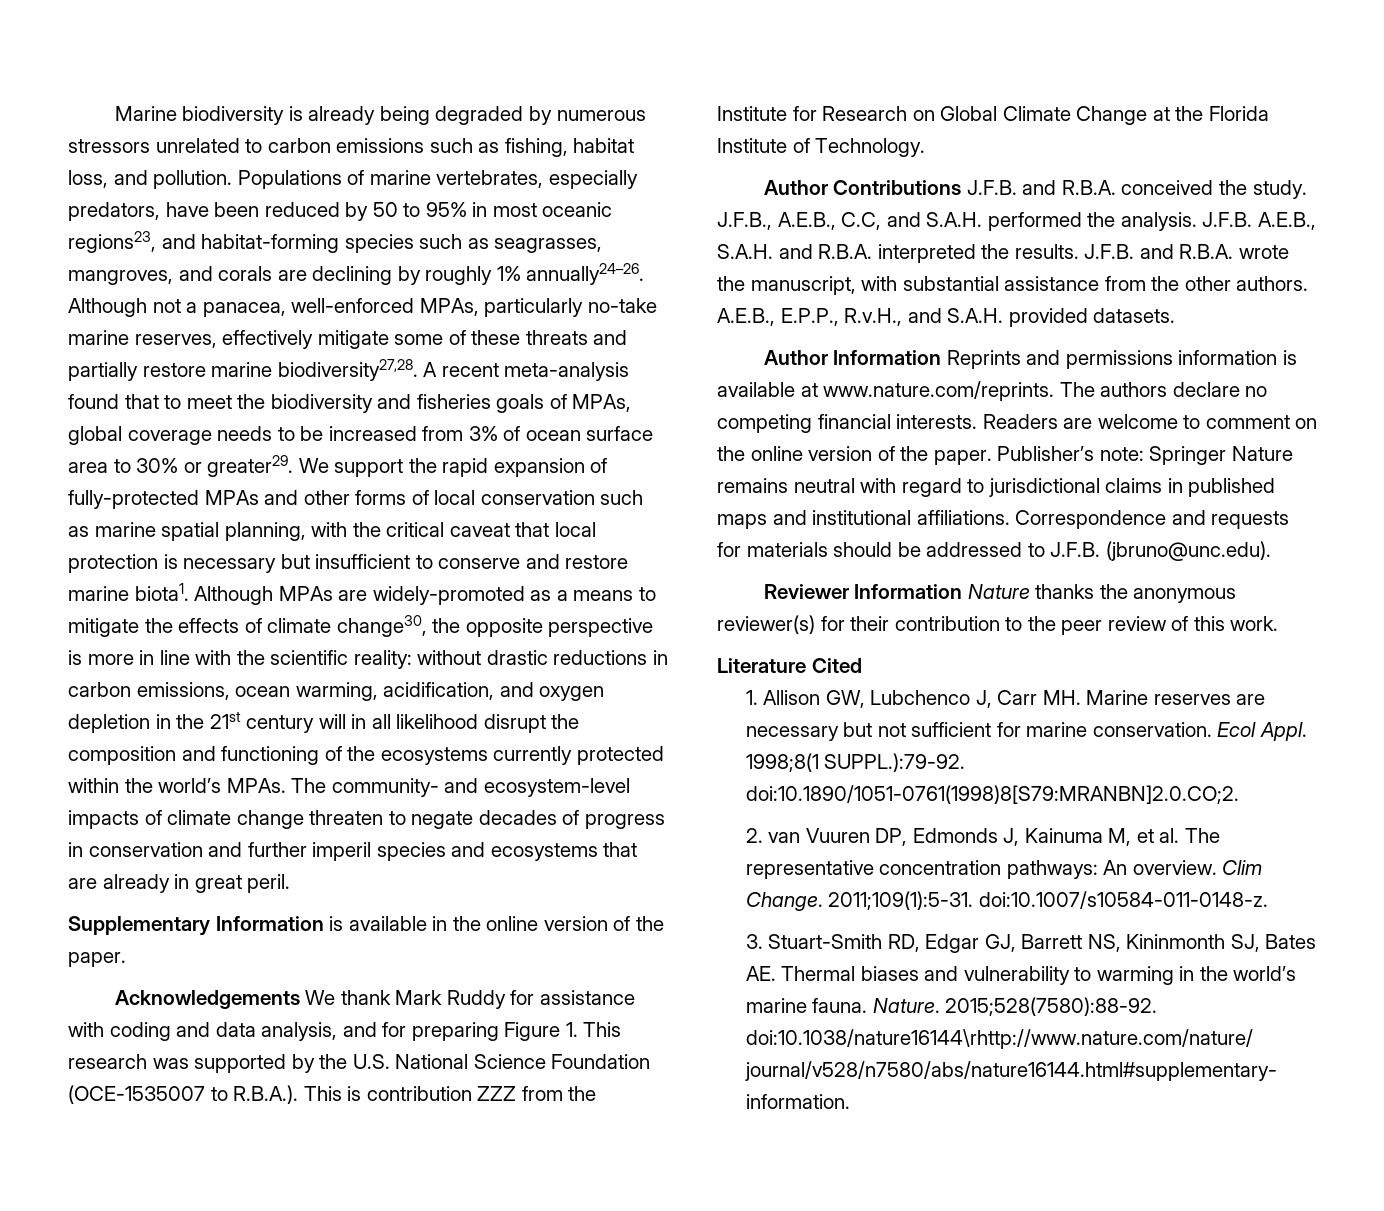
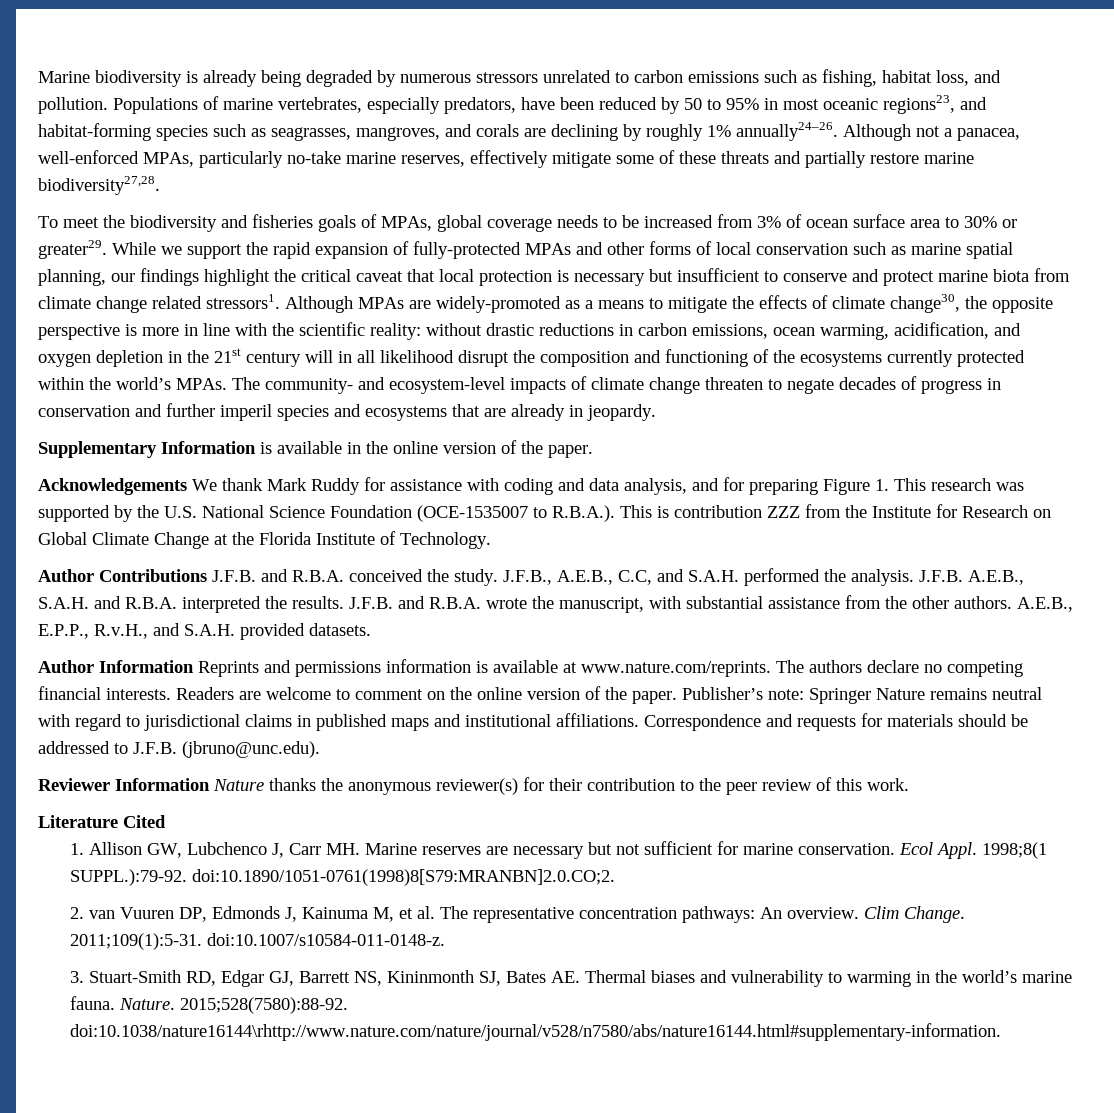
[423,362,630,381] [68,394,182,409] A recent meta-analysis found that to -> [38,216,58,228] // To
[298,458,329,473] We -> [112,242,182,255] While we
[311,522,348,537] with -> [111,268,270,286] our findings highlight
[565,555,629,569] [68,583,189,601] restore marine biota1. -> [883,268,1070,286] [38,294,280,313] protect marine biota from climate change related stressors1.
[194,874,291,893] great peril. -> [587,404,656,421] jeopardy.

